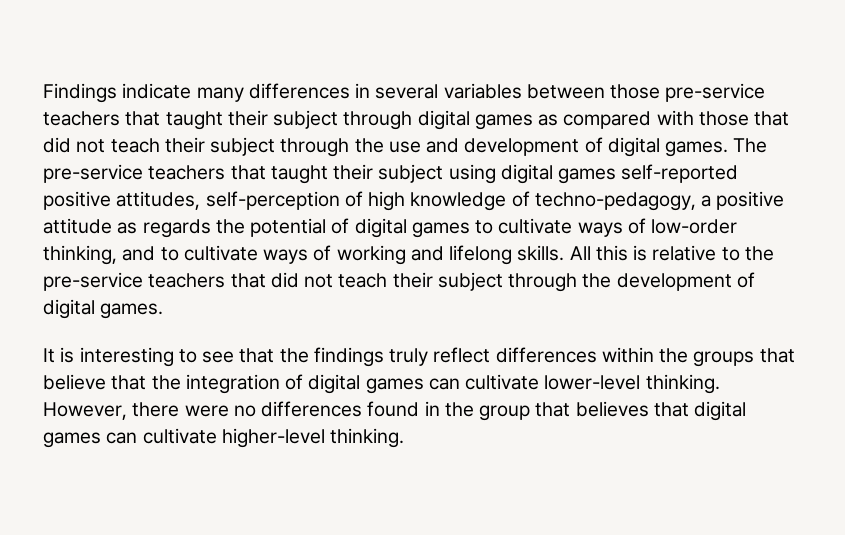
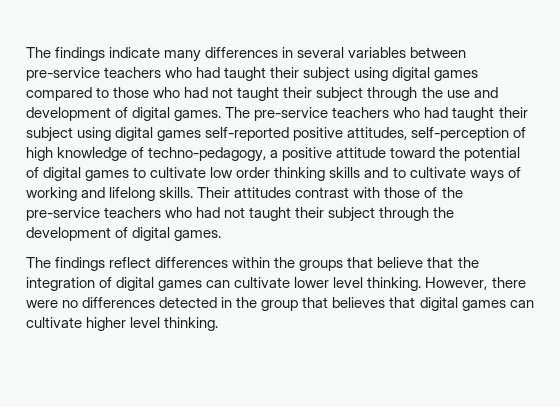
[43,83,117,103] Findings -> [26,47,106,61] The findings
[610,83,766,102] [43,110,790,130] [43,137,160,153] those pre-service teachers that taught their subject through digital games as compared with those that did not teach -> [26,67,479,82] [26,87,280,101] pre-service teachers who had taught their subject using digital games compared to those who had not taught
[230,165,266,180] that -> [393,107,449,118] who had
[117,219,211,238] as regards -> [390,147,436,158] toward
[577,218,738,237] [43,245,117,265] ways of low-order thinking, -> [210,167,361,181] low order thinking skills
[569,245,774,261] [43,272,388,291] All this is relative to the pre-service teachers that did not teach -> [197,187,463,198] [26,207,292,221] Their attitudes contrast with those of the pre-service teachers who had not taught
[43,347,429,367] It is interesting to see that the findings truly -> [26,257,106,271] The findings
[544,375,641,390] lower-level -> [294,277,364,288] lower level
[367,401,420,417] found -> [159,297,218,308] detected
[221,428,325,448] higher-level -> [86,317,161,331] higher level

